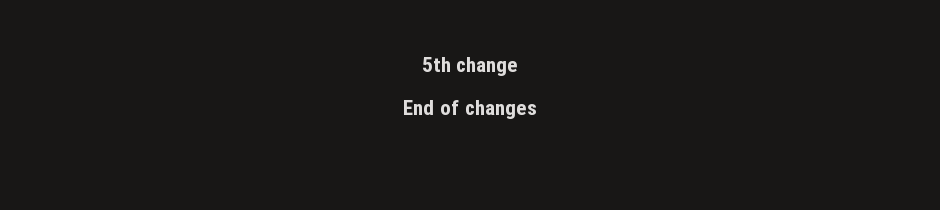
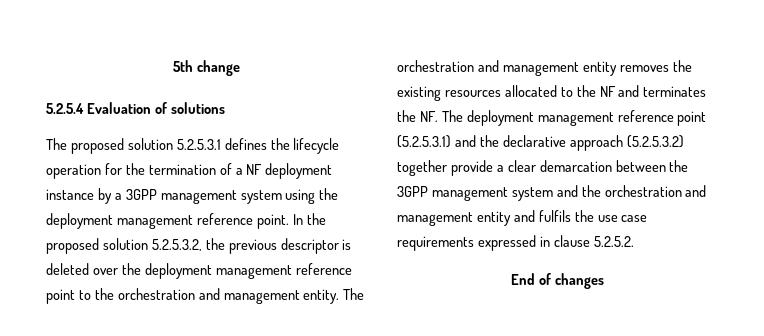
(519, 66) none -> [46,102,225,114] [46,138,340,154] [46,163,333,179] [46,188,339,204] [46,213,326,229] [46,238,352,254] [46,263,352,279] [46,288,365,304] [397,60,692,76] [397,85,707,101] [397,110,707,126] [397,135,684,151] [397,160,689,176] [397,185,707,201] [397,210,648,226] [397,235,634,251] // 5.2.5.4 Evaluation of solutions // The proposed solution 5.2.5.3.1 defines the lifecycle operation for the termination of a NF deployment instance by a 3GPP management system using the deployment management reference point. In the proposed solution 5.2.5.3.2, the previous descriptor is deleted over the deployment management reference point to the orchestration and management entity. The orchestration and management entity removes the existing resources allocated to the NF and terminates the NF. The deployment management reference point (5.2.5.3.1) and the declarative approach (5.2.5.3.2) together provide a clear demarcation between the 3GPP management system and the orchestration and management entity and fulfils the use case requirements expressed in clause 5.2.5.2.

